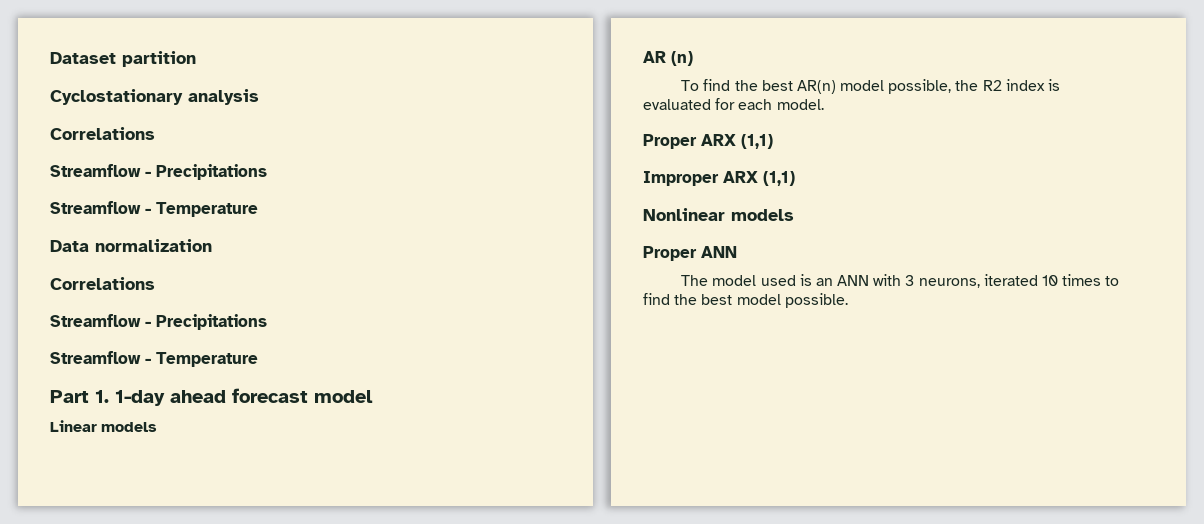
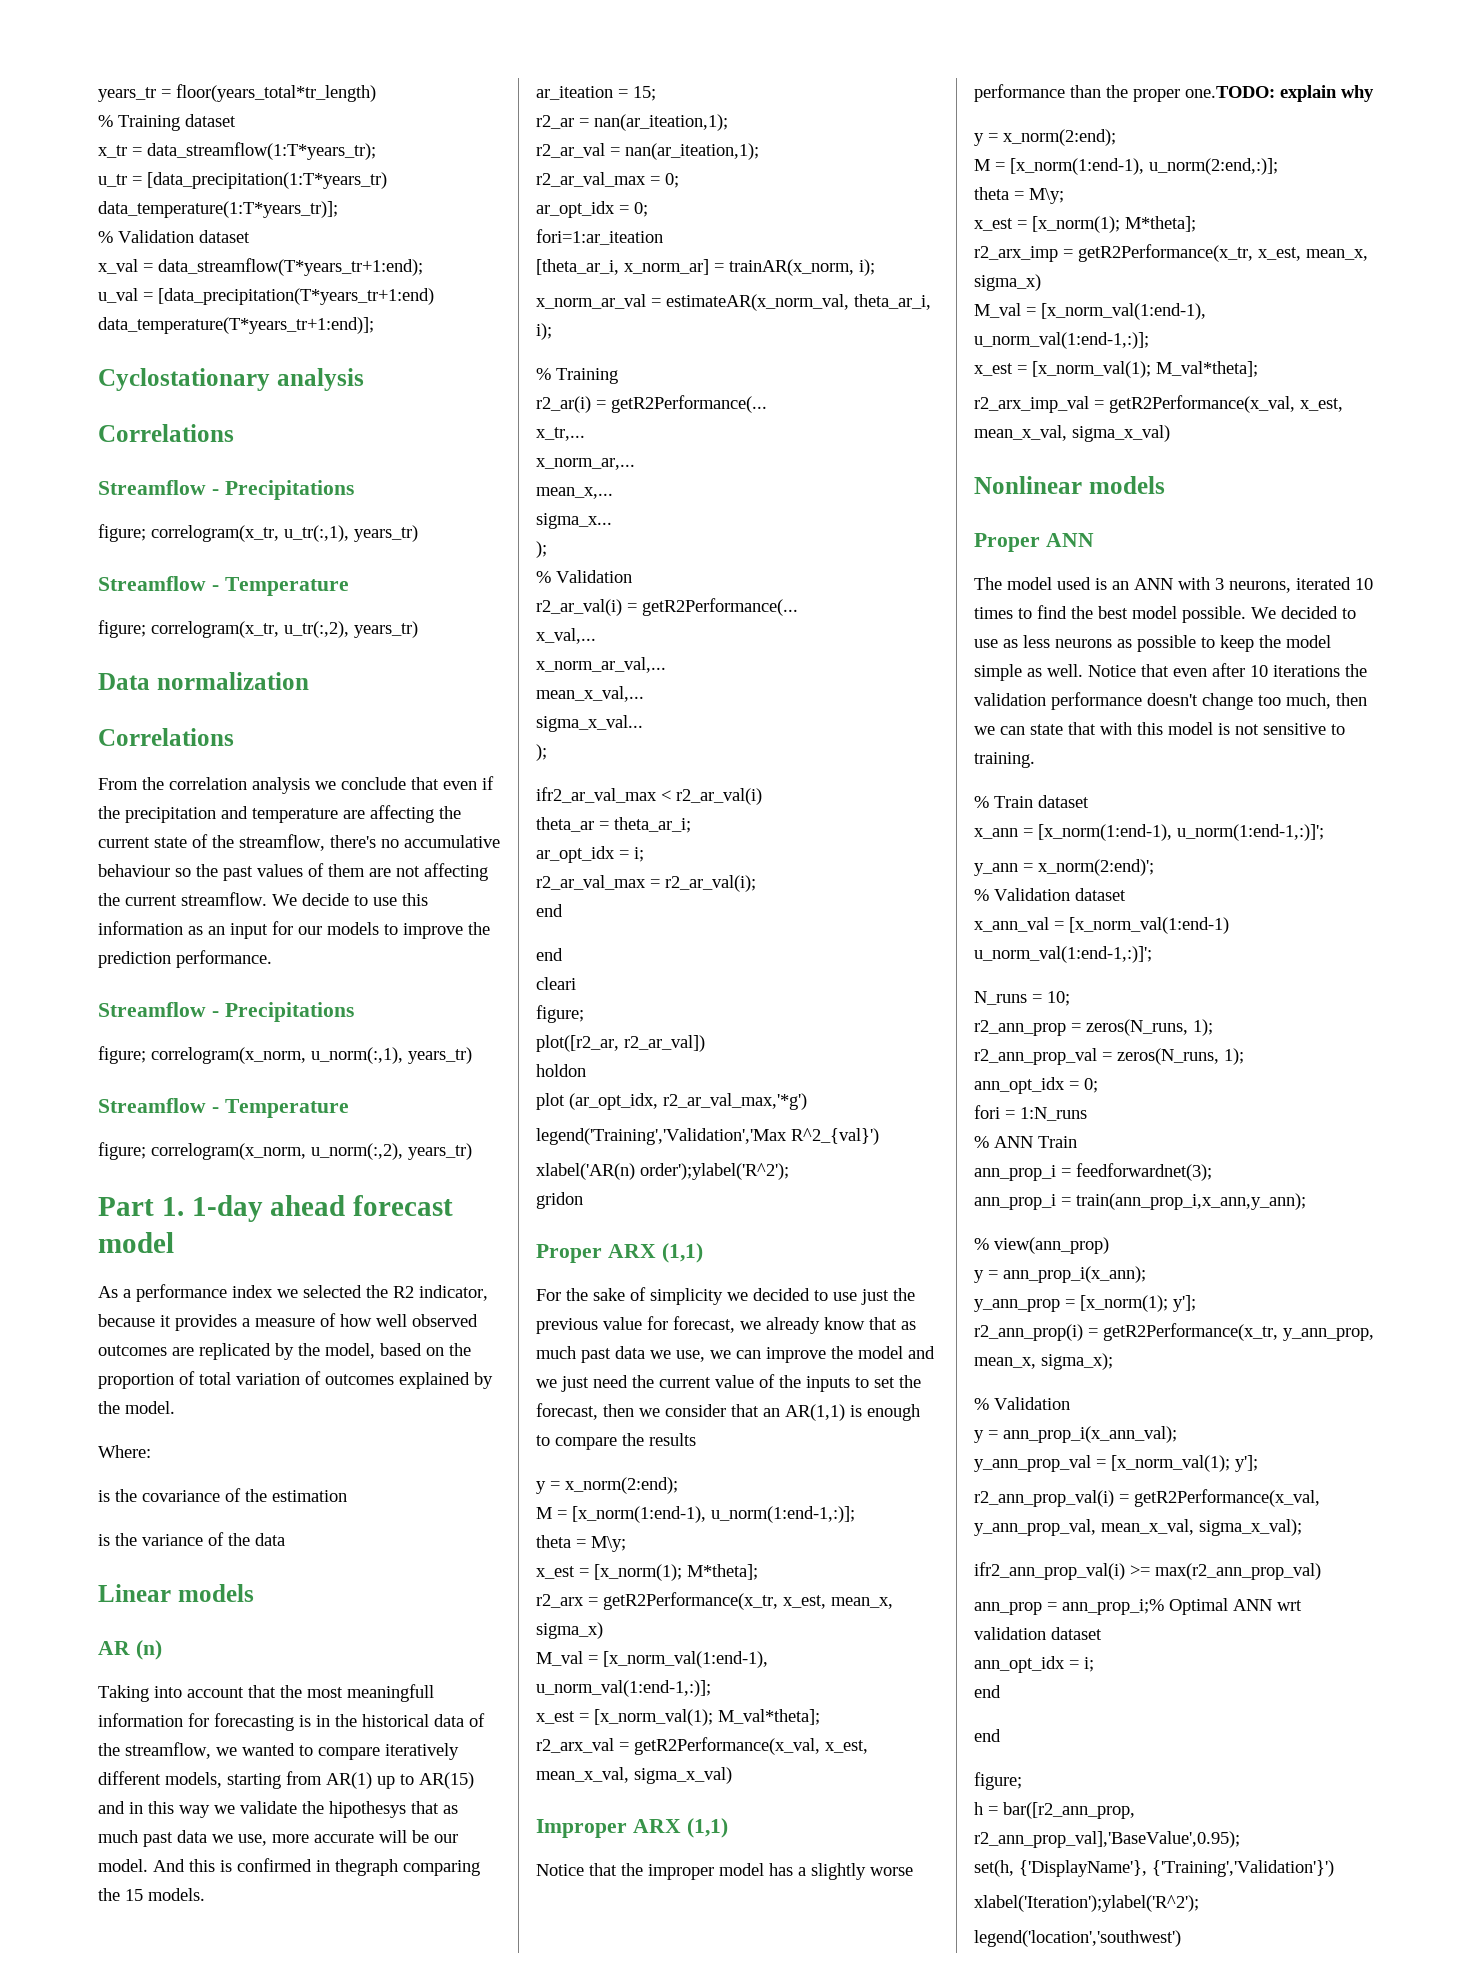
[50,51,196,67] Dataset partition -> [98,84,376,102] [98,114,236,131] [98,142,376,160] [98,172,387,189] [98,201,338,218] [98,230,250,243] [98,258,423,276] [98,288,434,305] [98,317,374,334] years_tr = floor(years_total*tr_length) // % Training dataset // x_tr = data_streamflow(1:T*years_tr); // u_tr = [data_precipitation(1:T*years_tr) data_temperature(1:T*years_tr)]; // % Validation dataset // x_val = data_streamflow(T*years_tr+1:end); // u_val = [data_precipitation(T*years_tr+1:end) data_temperature(T*years_tr+1:end)];
[50,201,258,217] // Streamflow - Temperature -> [98,524,418,542] [98,576,349,596] [98,620,418,638] // figure; correlogram(x_tr, u_tr(:,1), years_tr) // Streamflow - Temperature // figure; correlogram(x_tr, u_tr(:,2), years_tr)
[50,314,267,330] [50,351,258,367] // Streamflow - Precipitations // Streamflow - Temperature -> [98,776,494,794] [98,805,461,823] [98,834,500,851] [98,863,488,881] [98,892,428,906] [98,921,490,939] [98,950,272,968] [98,1002,354,1022] [98,1046,472,1064] [98,1098,349,1118] [98,1142,472,1160] // From the correlation analysis we conclude that even if the precipitation and temperature are affecting the current state of the streamflow, there's no accumulative behaviour so the past values of them are not affecting the current streamflow. We decide to use this information as an input for our models to improve the prediction performance. // Streamflow - Precipitations // figure; correlogram(x_norm, u_norm(:,1), years_tr) // Streamflow - Temperature // figure; correlogram(x_norm, u_norm(:,2), years_tr)
[50,420,158,432] [643,51,693,66] [681,79,1061,94] [643,98,824,110] [643,134,773,149] [643,171,795,186] Linear models // AR (n) // To find the best AR(n) model possible, the R2 index is evaluated for each model. // Proper ARX (1,1) // Improper ARX (1,1) -> [98,1284,488,1302] [98,1313,478,1331] [98,1343,471,1360] [98,1371,493,1389] [98,1401,175,1414] [98,1445,151,1458] [98,1488,347,1502] [98,1532,285,1546] [98,1584,254,1602] [98,1640,162,1660] [98,1684,434,1702] [98,1713,485,1731] [98,1742,459,1760] [98,1771,474,1789] [98,1801,458,1818] [98,1830,458,1847] [98,1858,480,1876] [98,1888,205,1901] [536,86,656,101] [536,114,728,131] [536,143,759,160] [536,172,679,188] [536,201,648,218] [536,229,663,245] [536,259,875,276] [536,294,931,311] [536,323,552,340] [536,368,618,384] [536,395,767,413] [536,427,585,441] [536,458,635,470] [536,487,613,499] [536,513,612,529] [536,541,547,558] [536,570,632,583] [536,598,798,616] [536,628,596,644] [536,657,666,673] [536,686,644,702] [536,715,643,732] [536,744,547,761] [536,787,762,805] [536,817,691,833] [536,846,644,863] [536,875,756,892] [536,904,563,917] [536,948,563,961] [536,977,576,990] [536,1005,584,1023] [536,1035,705,1052] [536,1064,586,1077] [536,1093,807,1110] [536,1128,879,1145] [536,1163,789,1180] [536,1192,583,1209] [536,1243,703,1263] [536,1287,915,1305] [536,1316,916,1334] [536,1346,935,1363] [536,1374,921,1392] [536,1403,920,1421] [536,1433,696,1450] [536,1477,678,1494] [536,1506,855,1523] [536,1535,626,1552] [536,1564,758,1581] [536,1592,893,1610] [536,1622,603,1639] [536,1651,768,1668] [536,1680,711,1697] [536,1709,820,1726] [536,1737,868,1755] [536,1767,732,1784] [536,1818,728,1838] [536,1863,913,1880] [974,84,1374,102] [974,129,1116,146] [974,158,1278,175] [974,187,1064,204] [974,216,1196,233] [974,244,1368,262] [974,274,1041,291] [974,303,1206,320] [974,332,1149,349] [974,361,1258,378] [974,395,1343,413] [974,425,1170,442] As a performance index we selected the R2 indicator, because it provides a measure of how well observed outcomes are replicated by the model, based on the proportion of total variation of outcomes explained by the model. // Where: // is the covariance of the estimation // is the variance of the data // Linear models // AR (n) // Taking into account that the most meaningfull information for forecasting is in the historical data of the streamflow, we wanted to compare iteratively different models, starting from AR(1) up to AR(15) and in this way we validate the hipothesys that as much past data we use, more accurate will be our model. And this is confirmed in thegraph comparing the 15 models. // ar_iteation = 15; // r2_ar = nan(ar_iteation,1); // r2_ar_val = nan(ar_iteation,1); // r2_ar_val_max = 0; // ar_opt_idx = 0; // fori=1:ar_iteation // [theta_ar_i, x_norm_ar] = trainAR(x_norm, i); // x_norm_ar_val = estimateAR(x_norm_val, theta_ar_i, i); // % Training // r2_ar(i) = getR2Performance(... // x_tr,... // x_norm_ar,... // mean_x,... // sigma_x... // ); // % Validation // r2_ar_val(i) = getR2Performance(... // x_val,... // x_norm_ar_val,... // mean_x_val,... // sigma_x_val... // ); // ifr2_ar_val_max < r2_ar_val(i) // theta_ar = theta_ar_i; // ar_opt_idx = i; // r2_ar_val_max = r2_ar_val(i); // end // end // cleari // figure; // plot([r2_ar, r2_ar_val]) // holdon // plot (ar_opt_idx, r2_ar_val_max,'*g') // legend('Training','Validation','Max R^2_{val}') // xlabel('AR(n) order');ylabel('R^2'); // gridon // Proper ARX (1,1) // For the sake of simplicity we decided to use just the previous value for forecast, we already know that as much past data we use, we can improve the model and we just need the current value of the inputs to set the forecast, then we consider that an AR(1,1) is enough to compare the results // y = x_norm(2:end); // M = [x_norm(1:end-1), u_norm(1:end-1,:)]; // theta = M\y; // x_est = [x_norm(1); M*theta]; // r2_arx = getR2Performance(x_tr, x_est, mean_x, sigma_x) // M_val = [x_norm_val(1:end-1), u_norm_val(1:end-1,:)]; // x_est = [x_norm_val(1); M_val*theta]; // r2_arx_val = getR2Performance(x_val, x_est, mean_x_val, sigma_x_val) // Improper ARX (1,1) // Notice that the improper model has a slightly worse performance than the proper one.TODO: explain why // y = x_norm(2:end); // M = [x_norm(1:end-1), u_norm(2:end,:)]; // theta = M\y; // x_est = [x_norm(1); M*theta]; // r2_arx_imp = getR2Performance(x_tr, x_est, mean_x, sigma_x) // M_val = [x_norm_val(1:end-1), u_norm_val(1:end-1,:)]; // x_est = [x_norm_val(1); M_val*theta]; // r2_arx_imp_val = getR2Performance(x_val, x_est, mean_x_val, sigma_x_val)
(848, 300) none -> [1251,606,1356,619] [974,635,1331,652] [974,663,1367,681] [974,692,1367,710] [974,722,1345,735] [974,752,1035,768] [974,795,1089,808] [974,824,1324,841] [974,859,1154,876] [974,888,1126,901] [974,917,1229,934] [974,946,1152,963] [974,991,1070,1006] [974,1019,1213,1036] [974,1048,1244,1065] [974,1077,1098,1094] [974,1105,1087,1121] [974,1136,1077,1148] [974,1163,1212,1181] [974,1193,1306,1210] [974,1237,1109,1254] [974,1266,1146,1283] [974,1295,1196,1312] [974,1323,1374,1341] [974,1353,1113,1370] [974,1397,1070,1410] [974,1426,1177,1443] [974,1455,1258,1472] [974,1489,1320,1507] [974,1519,1302,1536] [974,1562,1321,1580] [974,1598,1302,1615] [974,1627,1102,1640] [974,1656,1094,1673] [974,1685,1001,1698] [974,1729,1001,1742] [974,1772,1022,1790] [974,1802,1135,1819] [974,1831,1240,1848] [974,1860,1334,1877] [974,1895,1199,1912] [974,1930,1181,1947] We decided to use as less neurons as possible to keep the model simple as well. Notice that even after 10 iterations the validation performance doesn't change too much, then we can state that with this model is not sensitive to training. // % Train dataset // x_ann = [x_norm(1:end-1), u_norm(1:end-1,:)]'; // y_ann = x_norm(2:end)'; // % Validation dataset // x_ann_val = [x_norm_val(1:end-1) u_norm_val(1:end-1,:)]'; // N_runs = 10; // r2_ann_prop = zeros(N_runs, 1); // r2_ann_prop_val = zeros(N_runs, 1); // ann_opt_idx = 0; // fori = 1:N_runs // % ANN Train // ann_prop_i = feedforwardnet(3); // ann_prop_i = train(ann_prop_i,x_ann,y_ann); // % view(ann_prop) // y = ann_prop_i(x_ann); // y_ann_prop = [x_norm(1); y']; // r2_ann_prop(i) = getR2Performance(x_tr, y_ann_prop, mean_x, sigma_x); // % Validation // y = ann_prop_i(x_ann_val); // y_ann_prop_val = [x_norm_val(1); y']; // r2_ann_prop_val(i) = getR2Performance(x_val, y_ann_prop_val, mean_x_val, sigma_x_val); // ifr2_ann_prop_val(i) >= max(r2_ann_prop_val) // ann_prop = ann_prop_i;% Optimal ANN wrt validation dataset // ann_opt_idx = i; // end // end // figure; // h = bar([r2_ann_prop, r2_ann_prop_val],'BaseValue',0.95); // set(h, {'DisplayName'}, {'Training','Validation'}') // xlabel('Iteration');ylabel('R^2'); // legend('location','southwest')

